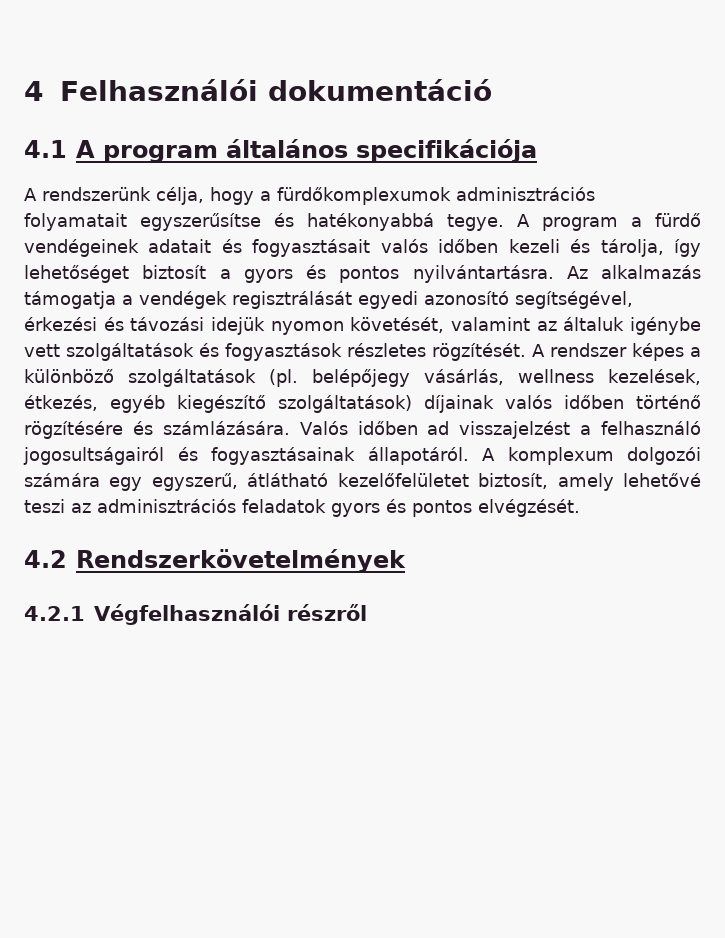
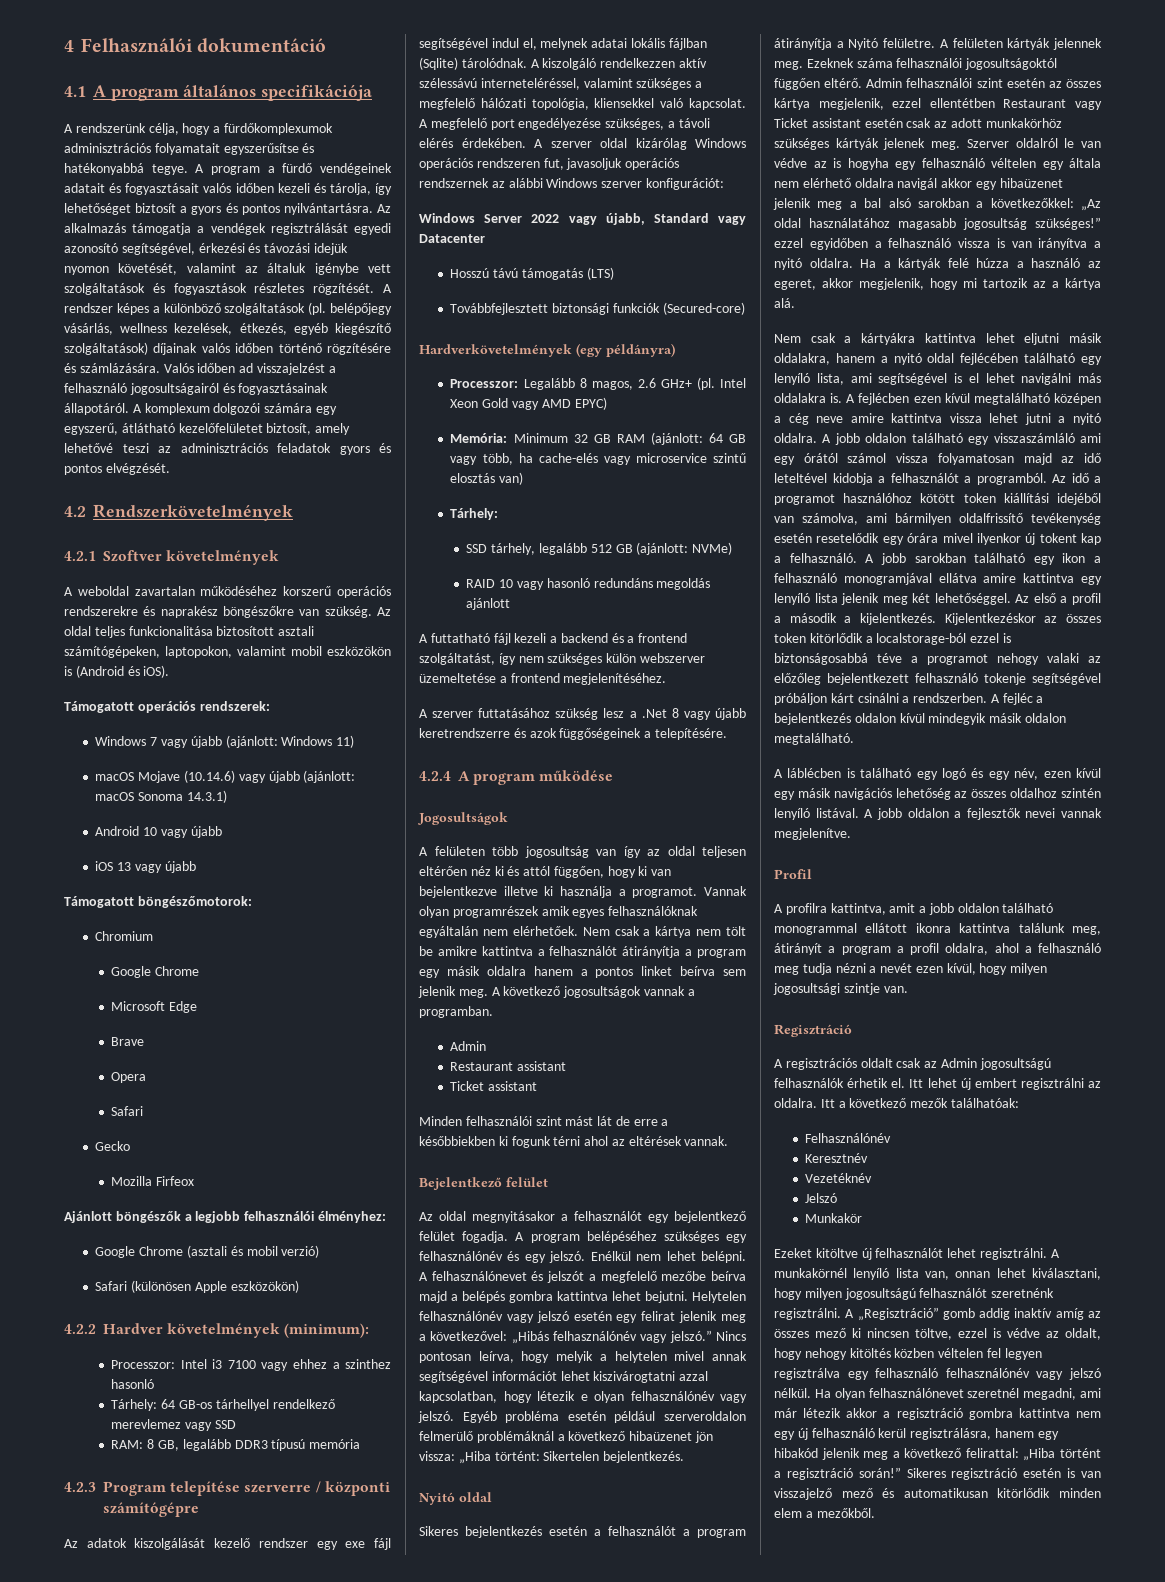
[94,604,367,625] Végfelhasználói részről -> [103,550,280,565] [64,586,392,598] [64,606,391,618] [64,626,315,638] [64,646,391,658] [64,665,170,678] [64,701,270,713] [95,735,355,748] [95,770,356,783] [95,790,227,803] [95,826,222,838] [95,861,196,873] [64,896,252,908] [95,931,154,941] [111,966,200,978] [111,1001,198,1013] [111,1037,145,1046] [111,1072,147,1083] [111,1106,144,1116] [95,1141,131,1151] [111,1176,195,1186] [64,1211,386,1223] [95,1245,320,1258] [95,1280,299,1293] [64,1323,370,1338] [111,1359,391,1371] [111,1379,155,1389] [111,1399,335,1411] [111,1419,237,1431] [111,1439,361,1451] [64,1481,390,1496] [103,1502,199,1517] [64,1538,391,1550] [419,38,707,50] [419,57,707,70] [419,78,703,90] [419,98,746,110] [419,118,710,130] [419,138,746,150] [419,158,680,170] [419,178,724,190] [419,213,746,225] [419,234,485,243] [450,267,614,280] [450,302,745,315] [419,343,675,357] [450,377,746,390] [450,397,607,410] [450,432,746,445] [450,453,746,465] [450,472,524,485] [450,508,499,520] [466,542,733,555] [466,578,711,590] [466,598,511,610] [419,633,688,645] [419,653,705,665] [419,673,667,685] [419,708,746,720] [419,728,727,740] [419,770,614,785] [418,812,508,825] [419,846,746,858] [419,866,672,878] [419,886,747,898] [419,906,699,918] [419,926,746,938] [419,946,746,958] [419,966,746,978] [418,986,695,998] [419,1006,493,1018] [450,1041,487,1051] [450,1061,567,1071] [450,1081,538,1091] [419,1116,669,1126] [419,1136,729,1148] [419,1177,548,1190] [419,1211,746,1223] [419,1231,747,1243] [419,1251,746,1263] [419,1271,746,1283] [419,1291,746,1303] [419,1311,746,1323] [419,1330,746,1344] [419,1351,747,1363] [419,1371,709,1383] [419,1391,747,1403] [418,1411,746,1423] [419,1431,713,1443] [419,1451,685,1464] [419,1492,492,1505] [419,1526,746,1538] [774,38,1102,50] [774,58,1058,70] [774,78,1101,90] [774,98,1102,110] [774,118,1062,128] [774,138,1101,150] [774,158,1101,170] [774,178,1063,190] [773,198,1101,211] [774,217,1101,230] [774,238,1101,250] [774,258,1101,270] [774,278,1101,290] [774,298,795,308] [774,333,1102,345] [774,353,1102,365] [774,373,1101,385] [774,393,1101,405] [774,413,1101,425] [774,433,1101,445] [774,453,1101,465] [774,473,1101,485] [774,493,1101,505] [774,513,1101,525] [774,533,1101,545] [774,553,1101,565] [774,573,1102,585] [774,593,1101,605] [774,613,1101,625] [774,633,1011,645] [774,653,1101,665] [774,673,1101,685] [774,693,1044,705] [774,713,1066,725] [774,733,854,745] [774,768,1101,780] [774,788,1101,800] [774,808,1102,820] [774,828,851,840] [774,869,812,879] [774,903,1054,915] [774,923,1101,935] [774,943,1101,955] [774,963,1048,975] [773,983,908,995] [774,1024,852,1037] [774,1058,1051,1070] [774,1078,1101,1090] [774,1098,1019,1108] [805,1133,892,1143] [805,1153,869,1163] [805,1173,873,1183] [805,1193,838,1203] [805,1213,863,1223] [774,1248,1060,1260] [774,1268,1101,1280] [774,1288,1055,1300] [774,1307,1101,1321] [774,1328,1101,1340] [774,1348,1042,1360] [774,1368,1101,1380] [774,1388,1101,1400] [774,1408,1101,1420] [774,1428,1059,1440] [774,1448,1101,1461] [774,1467,1101,1480] [774,1488,1101,1500] [774,1508,875,1518] Szoftver követelmények // A weboldal zavartalan működéséhez korszerű operációs rendszerekre és naprakész böngészőkre van szükség. Az oldal teljes funkcionalitása biztosított asztali számítógépeken, laptopokon, valamint mobil eszközökön is (Android és iOS). // Támogatott operációs rendszerek: // Windows 7 vagy újabb (ajánlott: Windows 11) // macOS Mojave (10.14.6) vagy újabb (ajánlott: macOS Sonoma 14.3.1) // Android 10 vagy újabb // iOS 13 vagy újabb // Támogatott böngészőmotorok: // Chromium // Google Chrome // Microsoft Edge // Brave // Opera // Safari // Gecko // Mozilla Firfeox // Ajánlott böngészők a legjobb felhasználói élményhez: // Google Chrome (asztali és mobil verzió) // Safari (különösen Apple eszközökön) // 4.2.2 Hardver követelmények (minimum): // Processzor: Intel i3 7100 vagy ehhez a szinthez hasonló // Tárhely: 64 GB-os tárhellyel rendelkező merevlemez vagy SSD // RAM: 8 GB, legalább DDR3 típusú memória // 4.2.3 Program telepítése szerverre / központi számítógépre // Az adatok kiszolgálását kezelő rendszer egy exe fájl segítségével indul el, melynek adatai lokális fájlban (Sqlite) tárolódnak. A kiszolgáló rendelkezzen aktív szélessávú interneteléréssel, valamint szükséges a megfelelő hálózati topológia, kliensekkel való kapcsolat. A megfelelő port engedélyezése szükséges, a távoli elérés érdekében. A szerver oldal kizárólag Windows operációs rendszeren fut, javasoljuk operációs rendszernek az alábbi Windows szerver konfigurációt: // Windows Server 2022 vagy újabb, Standard vagy Datacenter // Hosszú távú támogatás (LTS) // Továbbfejlesztett biztonsági funkciók (Secured-core) // Hardverkövetelmények (egy példányra) // Processzor: Legalább 8 magos, 2.6 GHz+ (pl. Intel Xeon Gold vagy AMD EPYC) // Memória: Minimum 32 GB RAM (ajánlott: 64 GB vagy több, ha cache-elés vagy microservice szintű elosztás van) // Tárhely: // SSD tárhely, legalább 512 GB (ajánlott: NVMe) // RAID 10 vagy hasonló redundáns megoldás ajánlott // A futtatható fájl kezeli a backend és a frontend szolgáltatást, így nem szükséges külön webszerver üzemeltetése a frontend megjelenítéséhez. // A szerver futtatásához szükség lesz a .Net 8 vagy újabb keretrendszerre és azok függőségeinek a telepítésére. // 4.2.4 A program működése // Jogosultságok // A felületen több jogosultság van így az oldal teljesen eltérően néz ki és attól függően, hogy ki van bejelentkezve illetve ki használja a programot. Vannak olyan programrészek amik egyes felhasználóknak egyáltalán nem elérhetőek. Nem csak a kártya nem tölt be amikre kattintva a felhasználót átirányítja a program egy másik oldalra hanem a pontos linket beírva sem jelenik meg. A következő jogosultságok vannak a programban. // Admin // Restaurant assistant // Ticket assistant // Minden felhasználói szint mást lát de erre a későbbiekben ki fogunk térni ahol az eltérések vannak. // Bejelentkező felület // Az oldal megnyitásakor a felhasználót egy bejelentkező felület fogadja. A program belépéséhez szükséges egy felhasználónév és egy jelszó. Enélkül nem lehet belépni. A felhasználónevet és jelszót a megfelelő mezőbe beírva majd a belépés gombra kattintva lehet bejutni. Helytelen felhasználónév vagy jelszó esetén egy felirat jelenik meg a következővel: „Hibás felhasználónév vagy jelszó.” Nincs pontosan leírva, hogy melyik a helytelen mivel annak segítségével információt lehet kiszivárogtatni azzal kapcsolatban, hogy létezik e olyan felhasználónév vagy jelszó. Egyéb probléma esetén például szerveroldalon felmerülő problémáknál a következő hibaüzenet jön vissza: „Hiba történt: Sikertelen bejelentkezés. // Nyitó oldal // Sikeres bejelentkezés esetén a felhasználót a program átirányítja a Nyitó felületre. A felületen kártyák jelennek meg. Ezeknek száma felhasználói jogosultságoktól függően eltérő. Admin felhasználói szint esetén az összes kártya megjelenik, ezzel ellentétben Restaurant vagy Ticket assistant esetén csak az adott munkakörhöz szükséges kártyák jelenek meg. Szerver oldalról le van védve az is hogyha egy felhasználó véltelen egy általa nem elérhető oldalra navigál akkor egy hibaüzenet jelenik meg a bal alsó sarokban a következőkkel: „Az oldal használatához magasabb jogosultság szükséges!” ezzel egyidőben a felhasználó vissza is van irányítva a nyitó oldalra. Ha a kártyák felé húzza a használó az egeret, akkor megjelenik, hogy mi tartozik az a kártya alá. // Nem csak a kártyákra kattintva lehet eljutni másik oldalakra, hanem a nyitó oldal fejlécében található egy lenyíló lista, ami segítségével is el lehet navigálni más oldalakra is. A fejlécben ezen kívül megtalálható középen a cég neve amire kattintva vissza lehet jutni a nyitó oldalra. A jobb oldalon található egy visszaszámláló ami egy órától számol vissza folyamatosan majd az idő leteltével kidobja a felhasználót a programból. Az idő a programot használóhoz kötött token kiállítási idejéből van számolva, ami bármilyen oldalfrissítő tevékenység esetén resetelődik egy órára mivel ilyenkor új tokent kap a felhasználó. A jobb sarokban található egy ikon a felhasználó monogramjával ellátva amire kattintva egy lenyíló lista jelenik meg két lehetőséggel. Az első a profil a második a kijelentkezés. Kijelentkezéskor az összes token kitörlődik a localstorage-ból ezzel is biztonságosabbá téve a programot nehogy valaki az előzőleg bejelentkezett felhasználó tokenje segítségével próbáljon kárt csinálni a rendszerben. A fejléc a bejelentkezés oldalon kívül mindegyik másik oldalon megtalálható. // A láblécben is található egy logó és egy név, ezen kívül egy másik navigációs lehetőség az összes oldalhoz szintén lenyíló listával. A jobb oldalon a fejlesztők nevei vannak megjelenítve. // Profil // A profilra kattintva, amit a jobb oldalon található monogrammal ellátott ikonra kattintva találunk meg, átirányít a program a profil oldalra, ahol a felhasználó meg tudja nézni a nevét ezen kívül, hogy milyen jogosultsági szintje van. // Regisztráció // A regisztrációs oldalt csak az Admin jogosultságú felhasználók érhetik el. Itt lehet új embert regisztrálni az oldalra. Itt a következő mezők találhatóak: // Felhasználónév // Keresztnév // Vezetéknév // Jelszó // Munkakör // Ezeket kitöltve új felhasználót lehet regisztrálni. A munkakörnél lenyíló lista van, onnan lehet kiválasztani, hogy milyen jogosultságú felhasználót szeretnénk regisztrálni. A „Regisztráció” gomb addig inaktív amíg az összes mező ki nincsen töltve, ezzel is védve az oldalt, hogy nehogy kitöltés közben véltelen fel legyen regisztrálva egy felhasználó felhasználónév vagy jelszó nélkül. Ha olyan felhasználónevet szeretnél megadni, ami már létezik akkor a regisztráció gombra kattintva nem egy új felhasználó kerül regisztrálásra, hanem egy hibakód jelenik meg a következő felirattal: „Hiba történt a regisztráció során!” Sikeres regisztráció esetén is van visszajelző mező és automatikusan kitörlődik minden elem a mezőkből.

